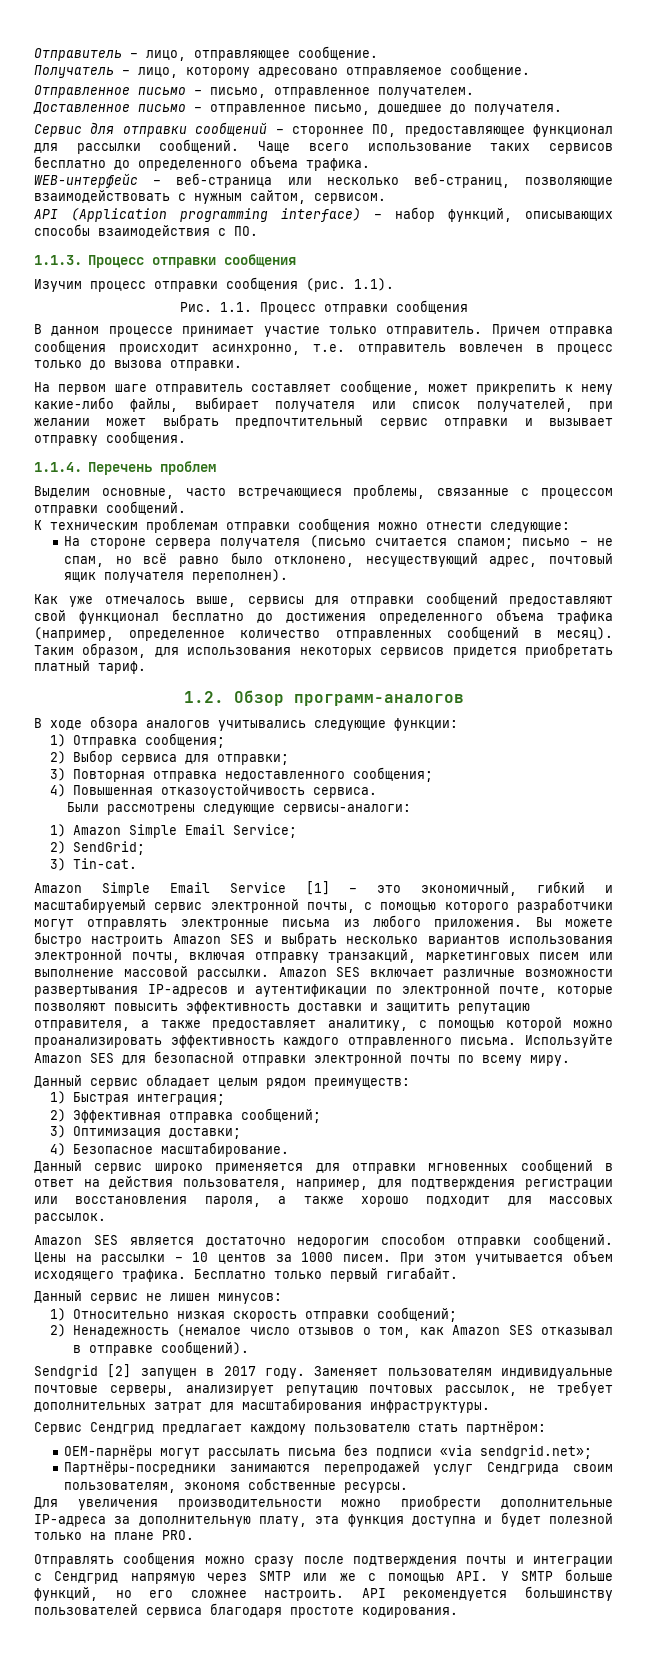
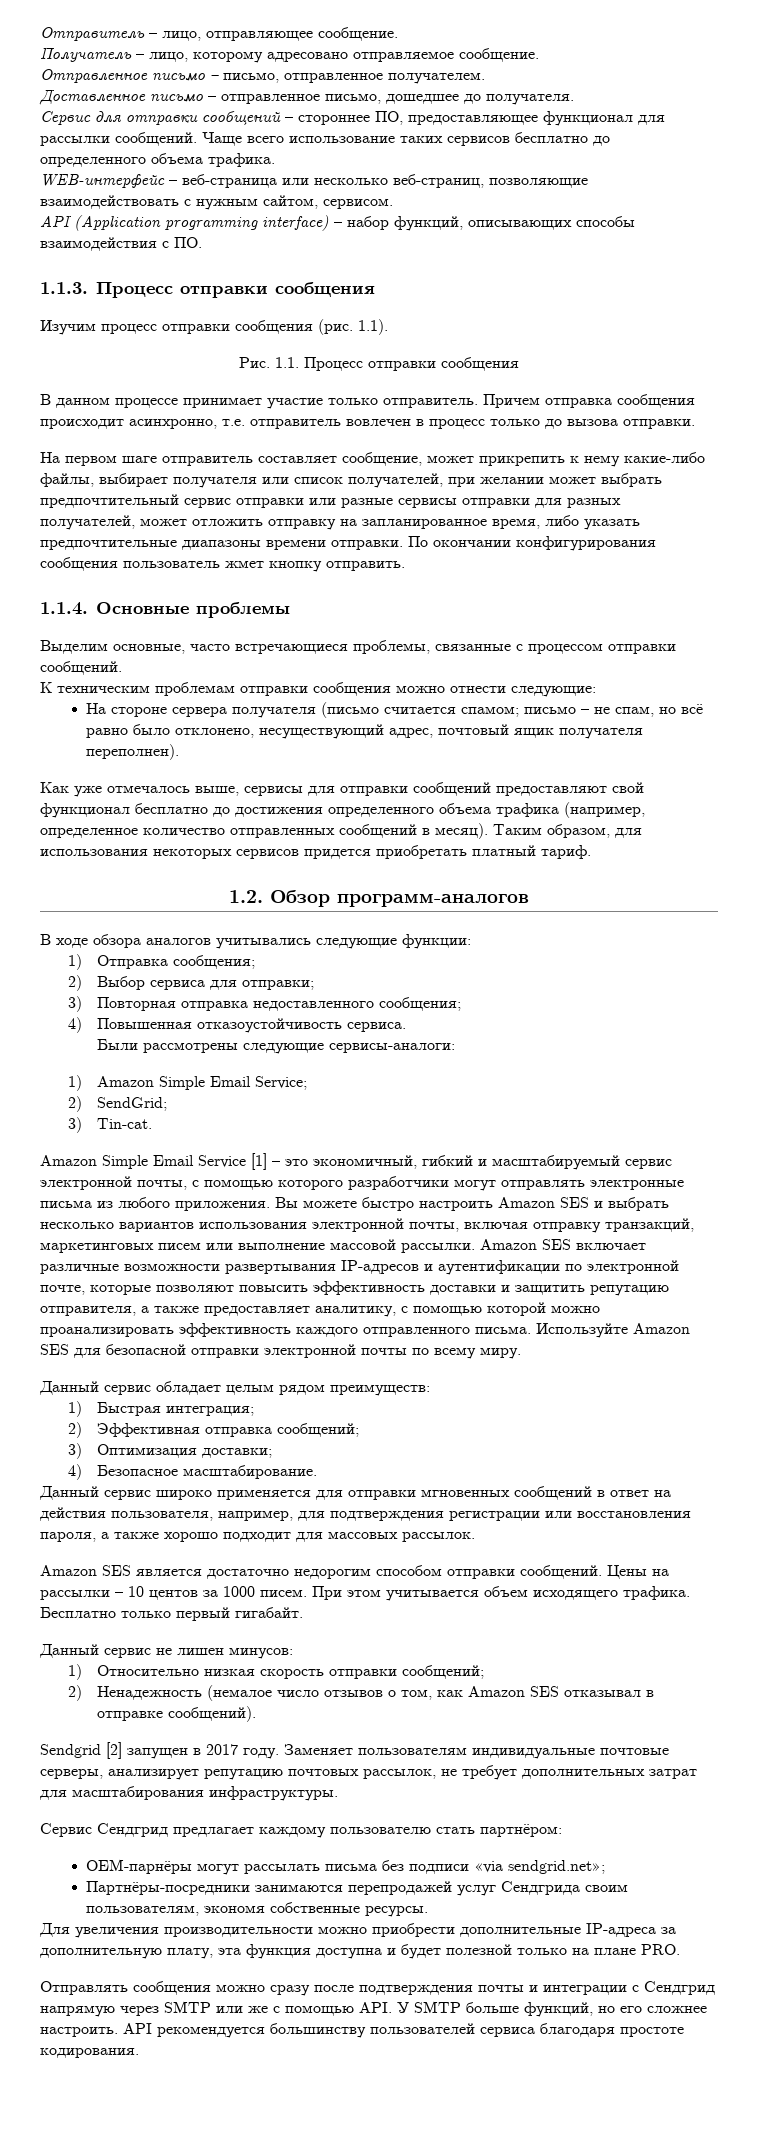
[524,418,613,426] [34,431,186,446] и вызывает отправку сообщения. -> [309,498,621,508] [40,515,640,530] [40,536,656,551] [40,557,405,572] или разные сервисы отправки для разных получателей, может отложить отправку на запланированное время, либо указать предпочтительные диапазоны времени отправки. По окончании конфигурирования сообщения пользователь жмет кнопку отправить.
[88,461,217,475] Перечень проблем -> [96,602,290,618] Основные проблемы

